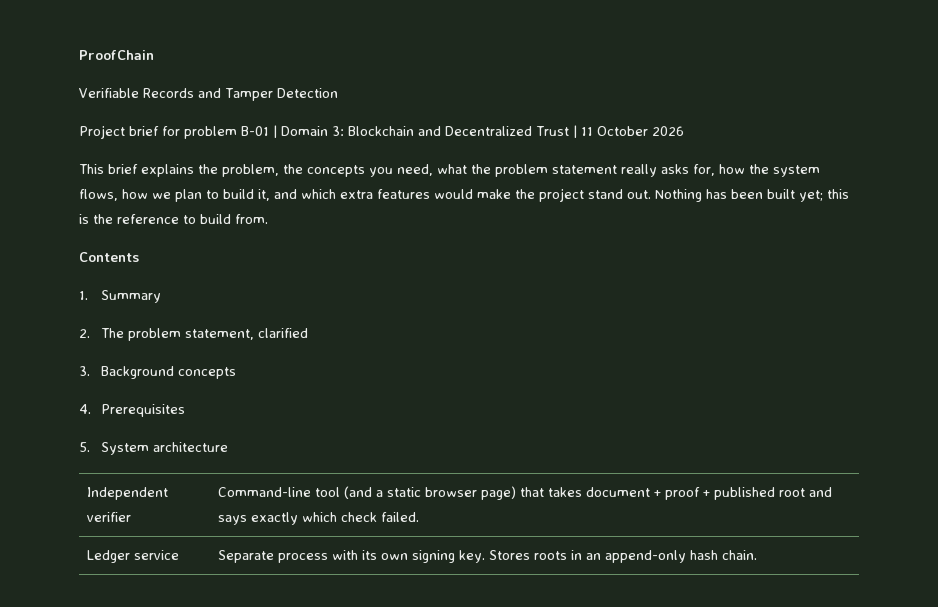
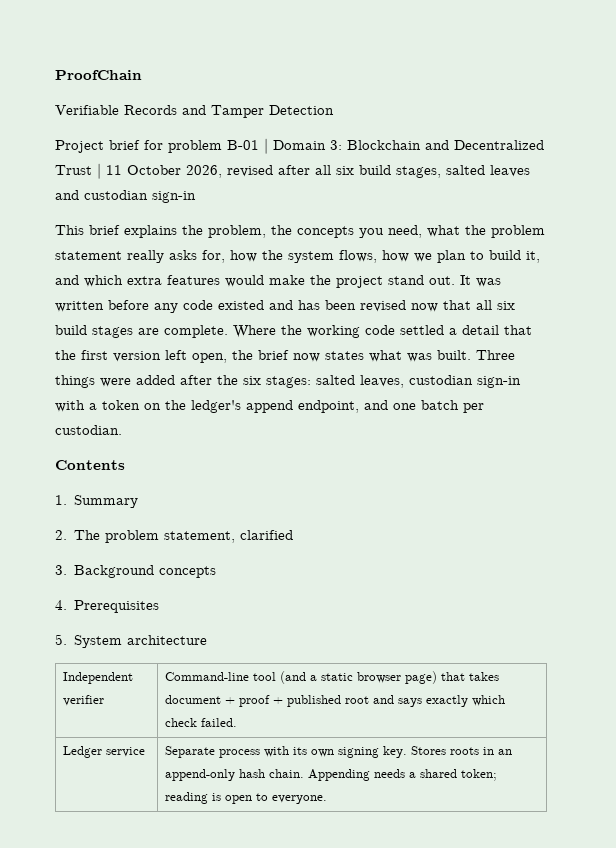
[652,126,684,136] 2026 -> [186,165,530,178] [55,190,196,203] 2026, revised after all six build stages, salted leaves and custodian sign-in
[655,189,849,202] [79,214,268,224] Nothing has been built yet; this is the reference to build from. -> [460,275,501,287] [55,300,515,313] [55,325,532,338] [55,350,515,363] [55,375,521,388] [55,400,484,413] [55,425,122,435] It was written before any code existed and has been revised now that all six build stages are complete. Where the working code settled a detail that the first version left open, the brief now states what was built. Three things were added after the six stages: salted leaves, custodian sign-in with a token on the ledger's append endpoint, and one batch per custodian.
(757, 555) none -> [308,769,498,781] [165,792,328,804] Appending needs a shared token; reading is open to everyone.

